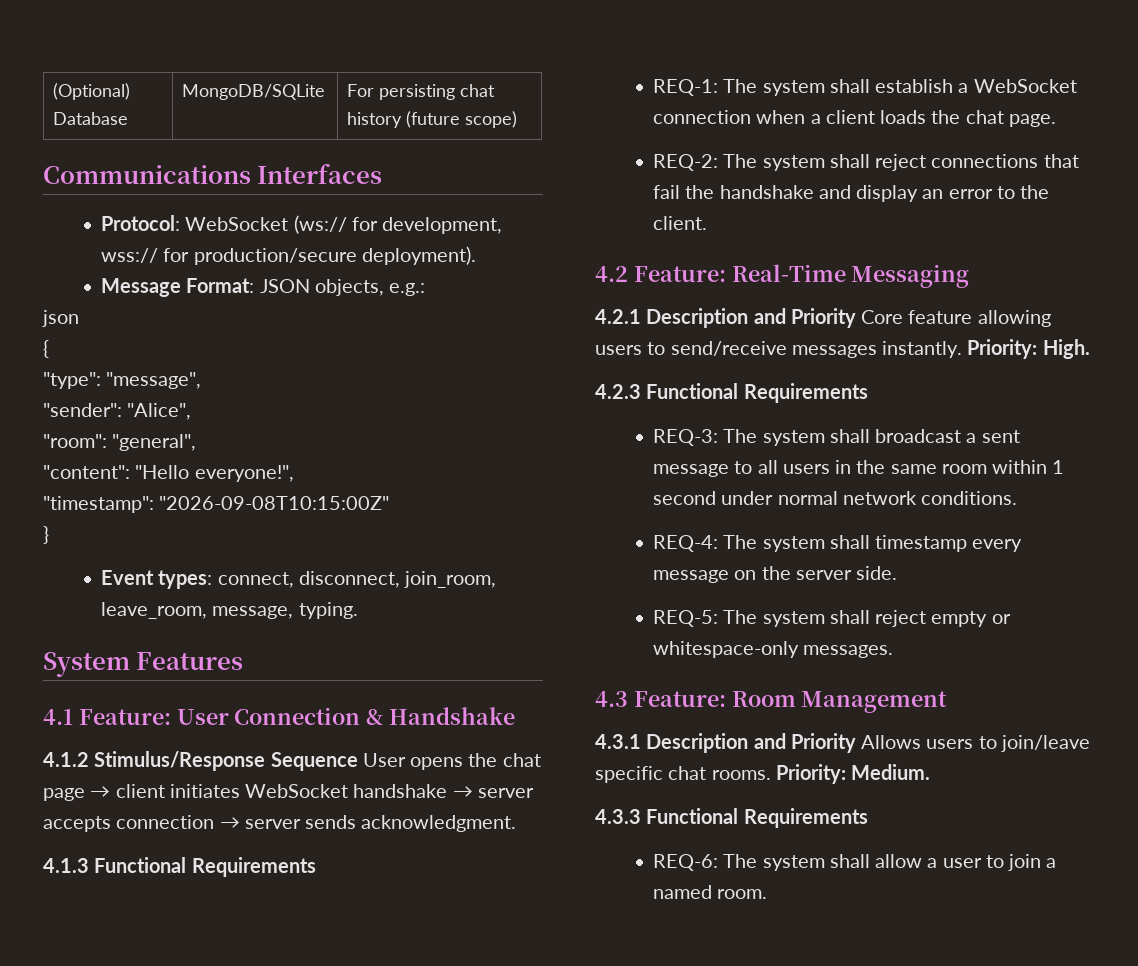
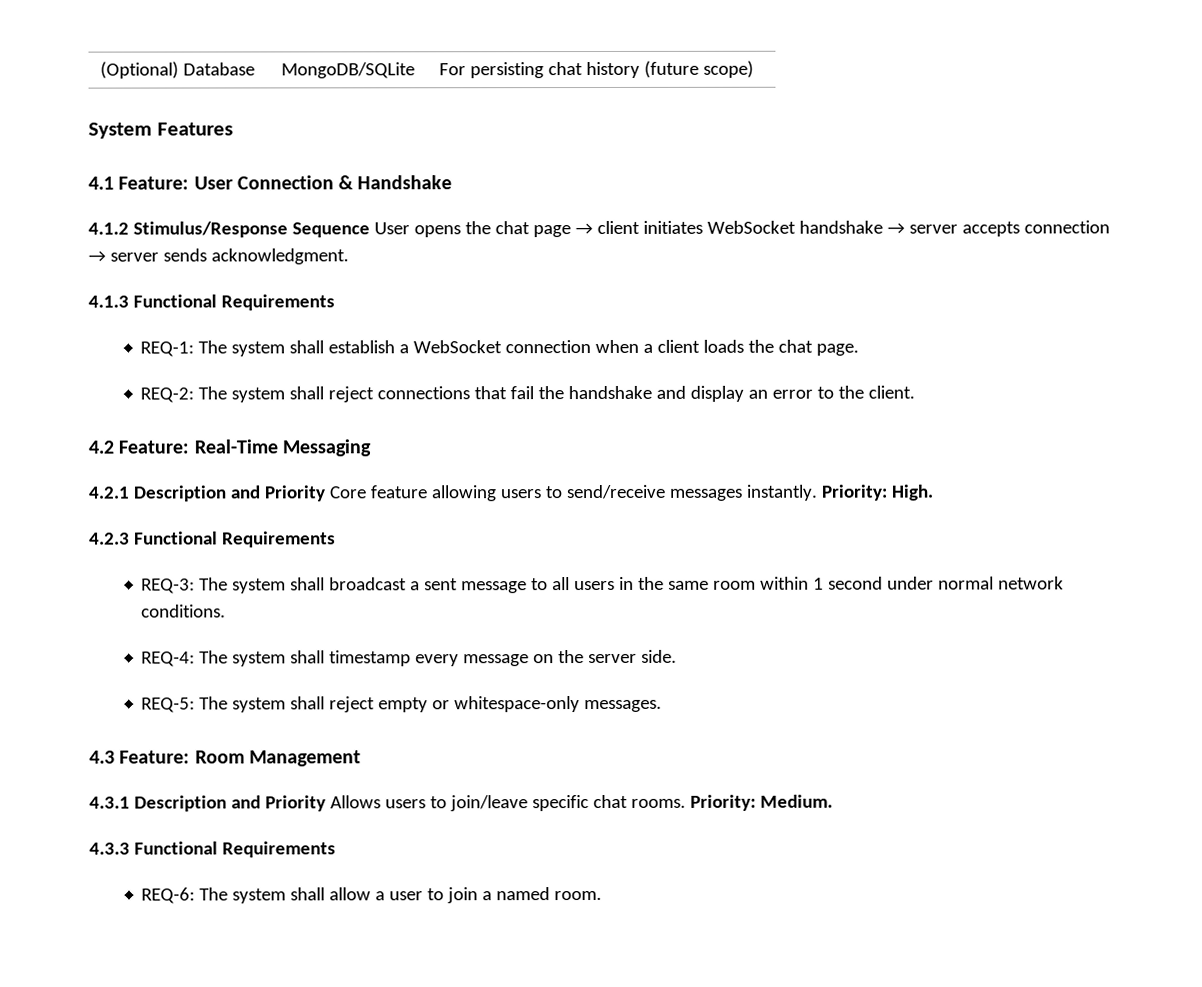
[43,163,383,184] [101,215,503,234] [101,246,476,265] [101,278,426,297] [42,310,79,327] [43,340,49,358] [43,372,202,389] [43,403,192,420] [43,434,197,451] [43,465,294,482] [43,496,390,513] [43,526,49,544] [101,570,497,589] [101,602,358,619] // Communications Interfaces // Protocol: WebSocket (ws:// for development, wss:// for production/secure deployment). // Message Format: JSON objects, e.g.: // json // { // "type": "message", // "sender": "Alice", // "room": "general", // "content": "Hello everyone!", // "timestamp": "2026-09-08T10:15:00Z" // } // Event types: connect, disconnect, join_room, leave_room, message, typing. -> (755, 69) none

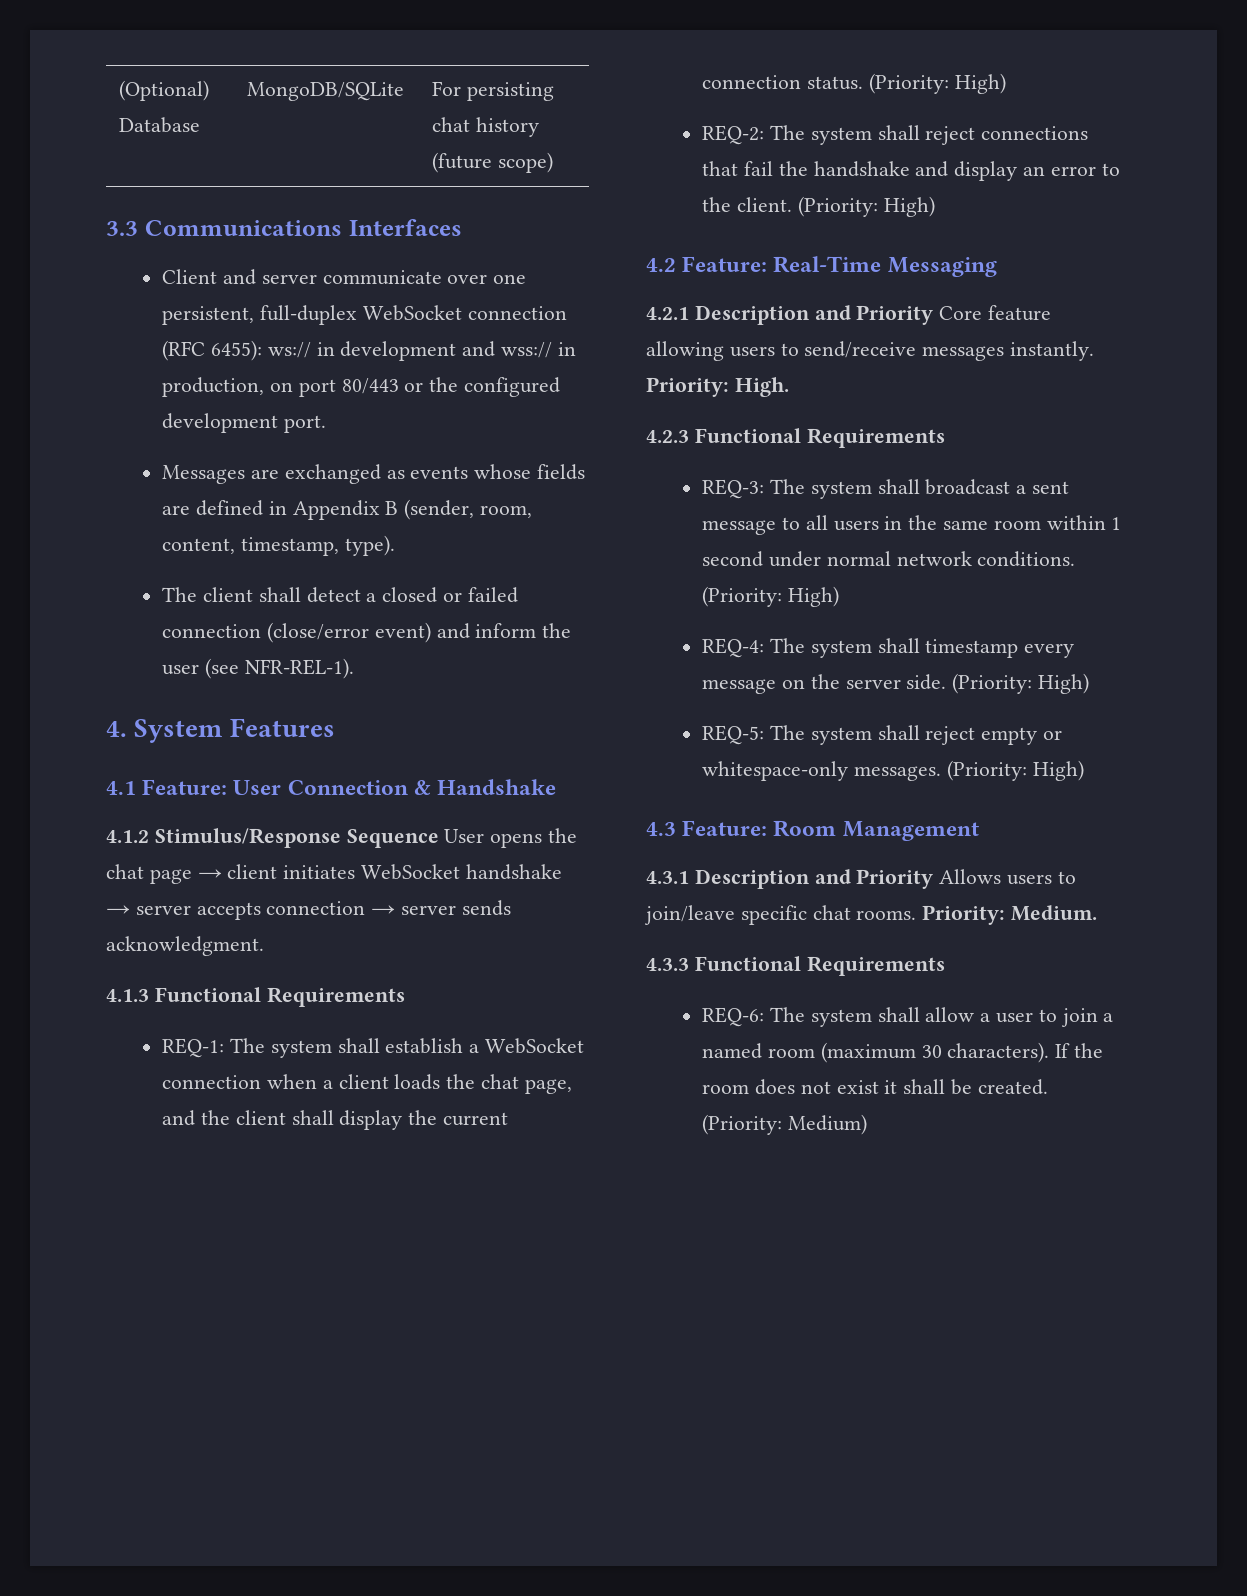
(755, 69) none -> [106,219,462,236] [162,269,527,285] [162,305,567,325] [162,340,576,361] [162,377,561,397] [162,413,326,433] [162,464,586,484] [162,499,533,520] [162,535,395,556] [162,587,518,603] [162,622,572,643] [162,658,354,679] [106,721,127,737] 3.3 Communications Interfaces // Client and server communicate over one persistent, full-duplex WebSocket connection (RFC 6455): ws:// in development and wss:// in production, on port 80/443 or the configured development port. // Messages are exchanged as events whose fields are defined in Appendix B (sender, room, content, timestamp, type). // The client shall detect a closed or failed connection (close/error event) and inform the user (see NFR-REL-1). // 4.
[816,343,860,356] page. -> [524,1079,572,1094] [162,1110,509,1130] [702,73,1006,94] page, and the client shall display the current connection status. (Priority: High)
(916, 392) none -> [797,196,935,217] (Priority: High)
(227, 611) none -> [702,586,839,607] (Priority: High)
(678, 656) none -> [952,673,1090,694] (Priority: High)
(663, 706) none -> [946,760,1084,781] (Priority: High)
[554,890,603,901] room. -> [767,1042,1104,1063] [702,1079,1048,1095] [702,1114,867,1135] room (maximum 30 characters). If the room does not exist it shall be created. (Priority: Medium)

